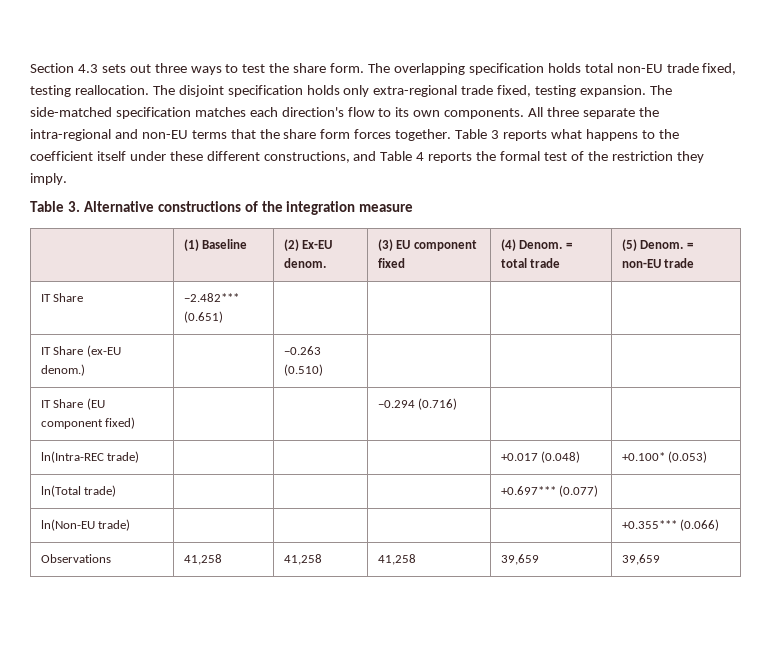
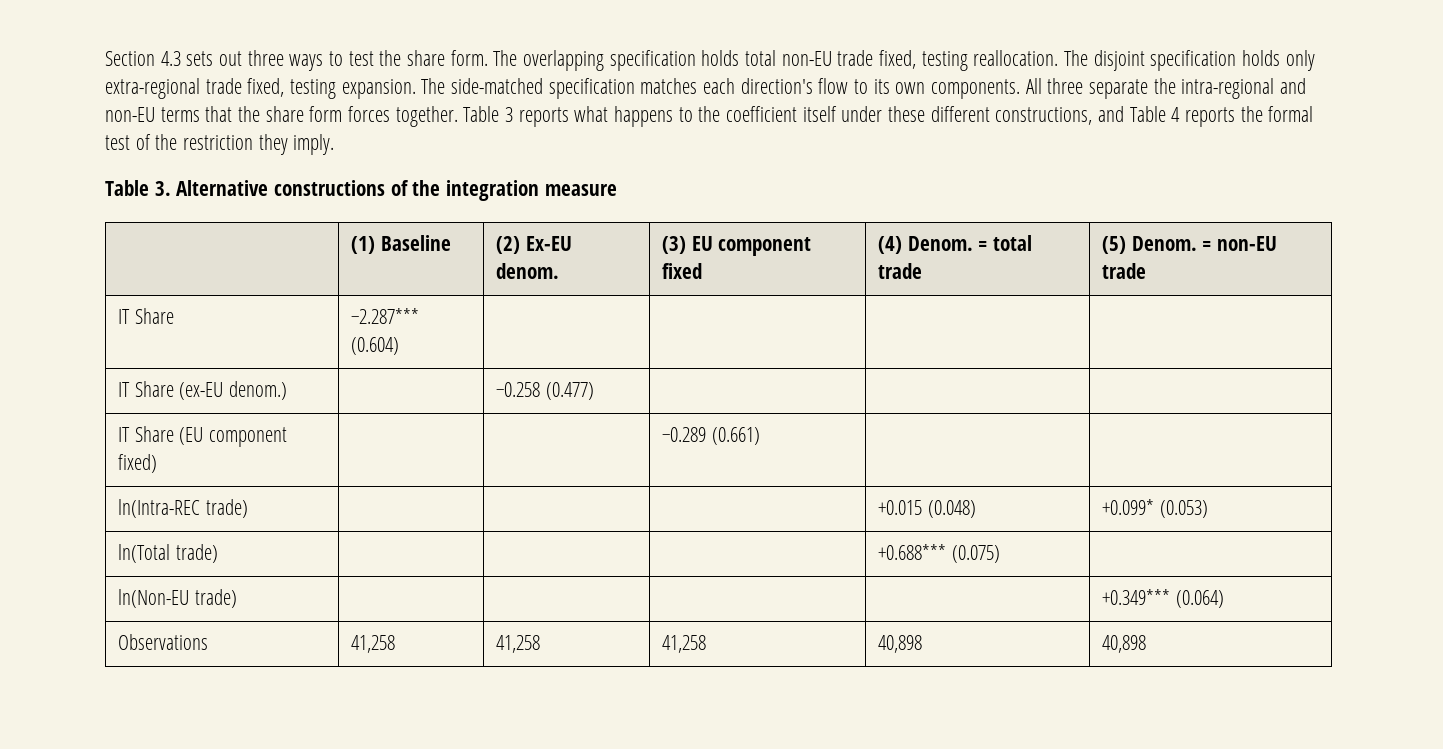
[183,293,239,302] [183,311,223,323] −2.482*** (0.651) -> [350,308,419,324] [350,337,399,355] −2.287*** (0.604)
[283,346,321,355] [283,364,323,376] −0.263 (0.510) -> [495,382,594,400] −0.258 (0.477)
[377,398,458,410] −0.294 (0.716) -> [661,427,760,445] −0.289 (0.661)
[500,453,538,461] +0.017 -> [877,500,922,515] +0.015
[621,452,665,461] +0.100* -> [1101,499,1154,515] +0.099*
[500,485,599,497] +0.697*** (0.077) -> [877,544,1000,563] +0.688*** (0.075)
[621,519,720,531] +0.355*** (0.066) -> [1101,589,1224,608] +0.349*** (0.064)
[500,554,539,565] [621,554,660,565] 39,659 | 39,659 -> [877,635,922,653] [1101,635,1146,653] 40,898 | 40,898

